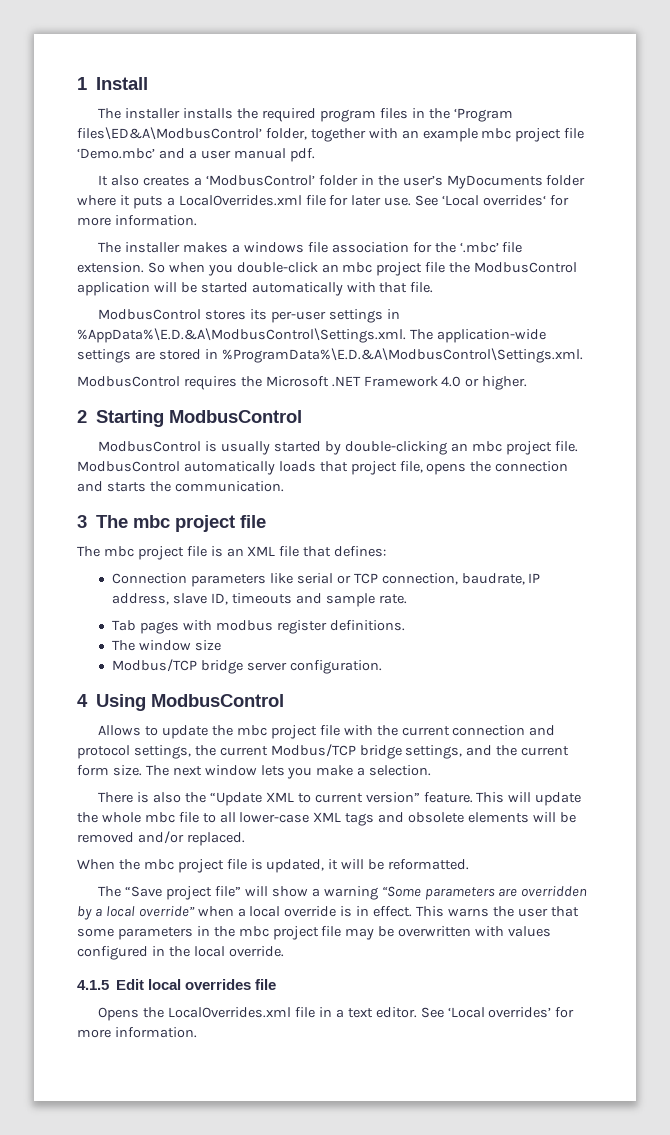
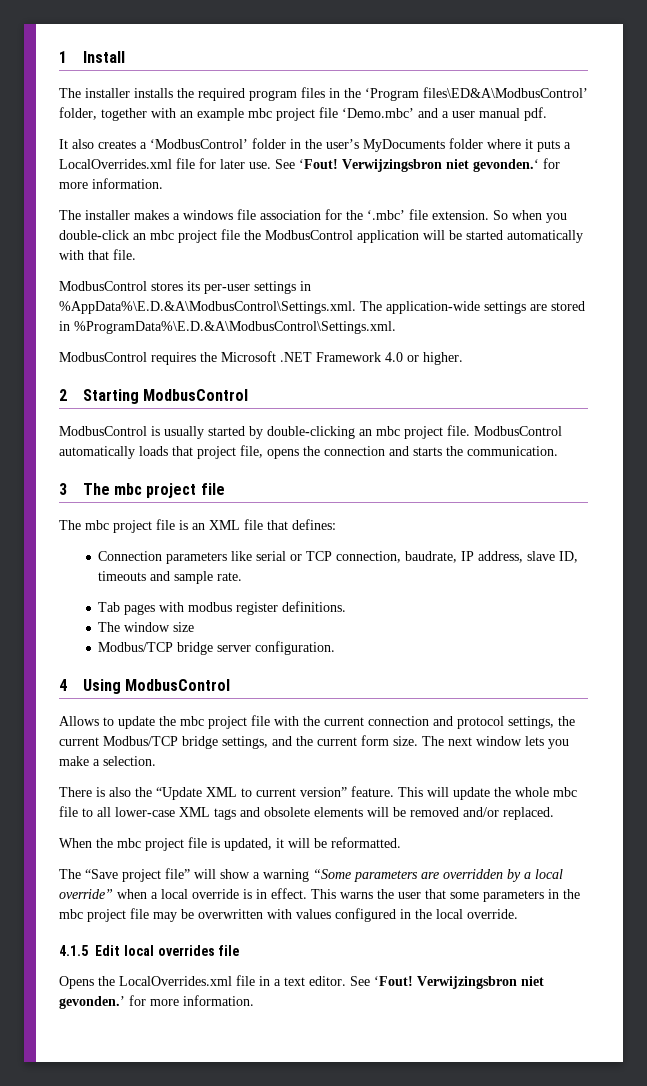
[442,195,547,206] ‘Local overrides‘ -> [299,159,539,172] ‘Fout! Verwijzingsbron niet gevonden.‘
[447,1007,552,1018] ‘Local overrides’ -> [374,976,544,989] [59,996,125,1009] ‘Fout! Verwijzingsbron niet gevonden.’

